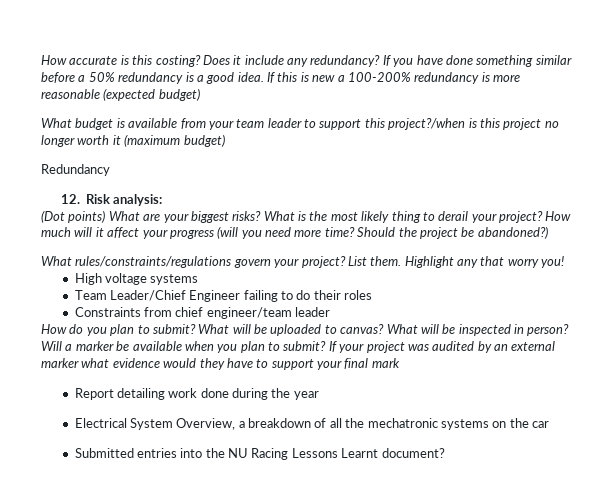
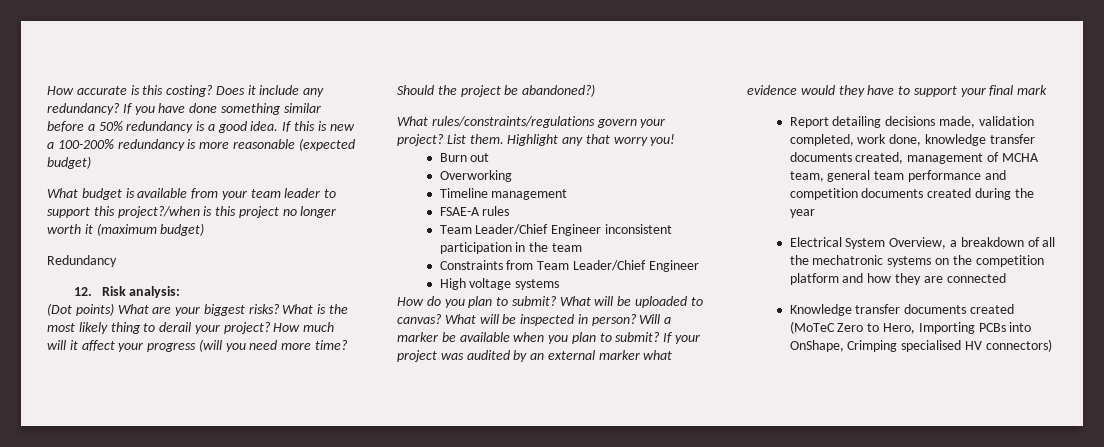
[74,273,199,285] [74,290,373,302] [74,307,331,319] High voltage systems // Team Leader/Chief Engineer failing to do their roles // Constraints from chief engineer/team leader -> [439,153,490,162] [439,170,512,182] [439,188,568,200] [439,206,510,216] [439,224,673,236] [439,242,583,254] [439,260,699,272] [439,278,560,290] Burn out // Overworking // Timeline management // FSAE-A rules // Team Leader/Chief Engineer inconsistent participation in the team // Constraints from Team Leader/Chief Engineer // High voltage systems
[168,388,229,398] work done -> [885,116,1034,128] [789,134,1035,146] [789,152,1039,164] [789,170,1006,182] [789,188,972,200] decisions made, validation completed, work done, knowledge transfer documents created, management of MCHA team, general team performance and competition documents created
[532,421,550,428] [74,448,445,460] car // Submitted entries into the NU Racing Lessons Learnt document? -> [975,255,1044,267] [789,273,1006,285] [789,304,1015,316] [789,321,1032,334] [789,339,1052,352] competition platform and how they are connected // Knowledge transfer documents created (MoTeC Zero to Hero, Importing PCBs into OnShape, Crimping specialised HV connectors)

